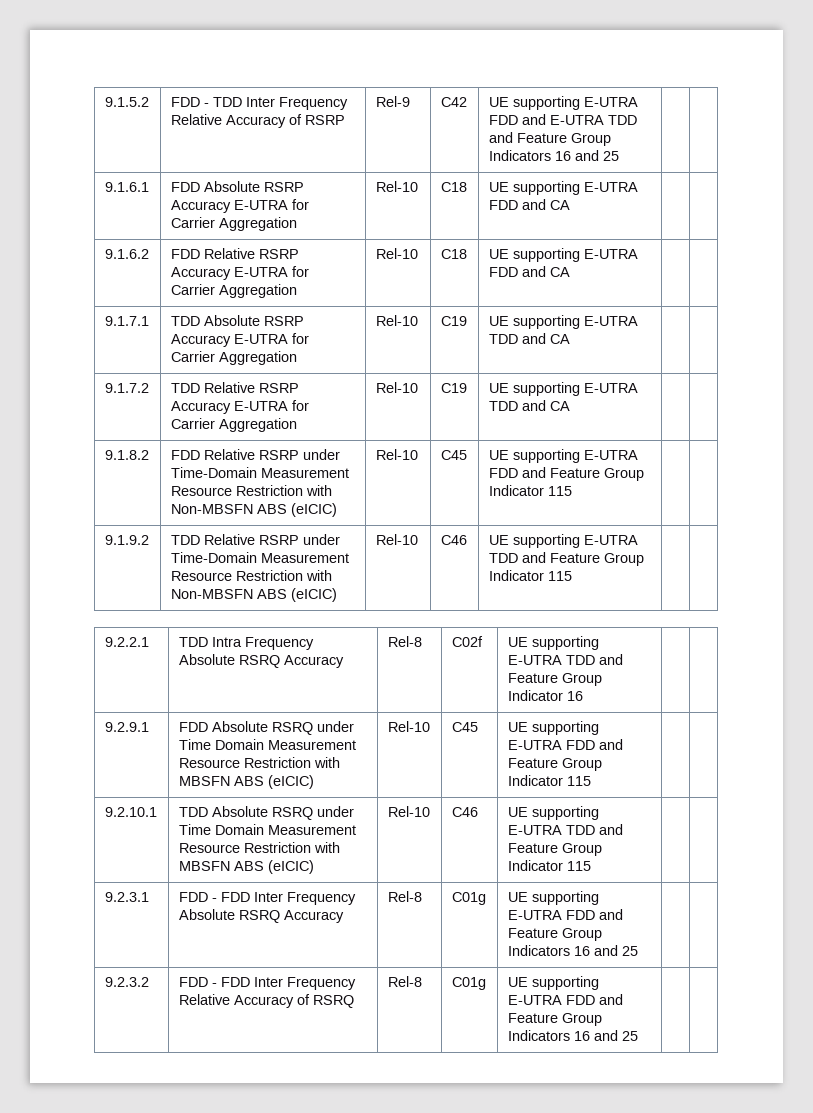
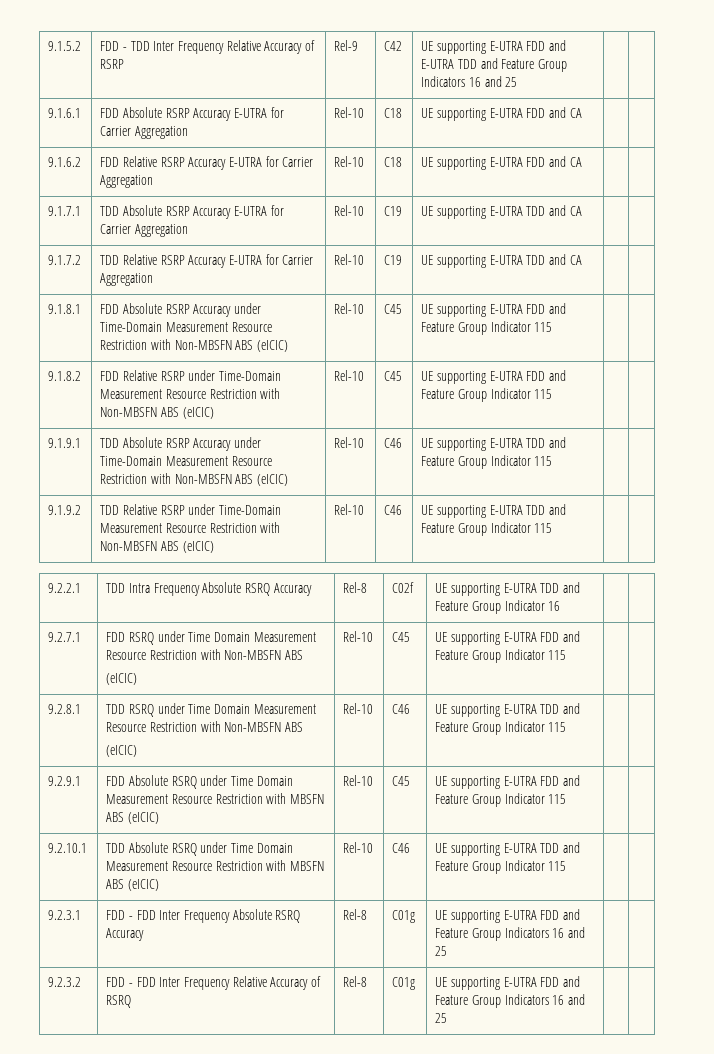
(570, 406) none -> [48,304,82,314] [100,303,261,317] [100,322,272,332] [100,339,288,352] [334,303,365,314] [384,304,403,314] [421,303,566,317] [421,321,553,335] // 9.1.8.1 | FDD Absolute RSRP Accuracy under Time-Domain Measurement Resource Restriction with Non-MBSFN ABS (eICIC) | Rel-10 | C45 | UE supporting E-UTRA FDD and Feature Group Indicator 115 | |
(572, 491) none -> [48,438,82,448] [100,437,261,451] [100,456,272,466] [100,473,288,486] [334,437,365,448] [384,438,403,448] [421,437,566,451] [421,455,553,469] // 9.1.9.1 | TDD Absolute RSRP Accuracy under Time-Domain Measurement Resource Restriction with Non-MBSFN ABS (eICIC) | Rel-10 | C46 | UE supporting E-UTRA TDD and Feature Group Indicator 115 | |
(583, 696) none -> [48,632,82,642] [106,631,316,645] [106,649,303,660] [106,673,138,685] [343,631,374,642] [392,632,411,642] [435,631,580,645] [435,649,567,663] [48,704,82,714] [106,703,316,717] [106,721,303,732] [106,745,138,757] [343,703,374,714] [392,704,411,714] [435,703,580,717] [435,721,567,735] // 9.2.7.1 | FDD RSRQ under Time Domain Measurement Resource Restriction with Non-MBSFN ABS // (eICIC) | Rel-10 | C45 | UE supporting E-UTRA FDD and Feature Group Indicator 115 | | // 9.2.8.1 | TDD RSRQ under Time Domain Measurement Resource Restriction with Non-MBSFN ABS // (eICIC) | Rel-10 | C46 | UE supporting E-UTRA TDD and Feature Group Indicator 115 | |

